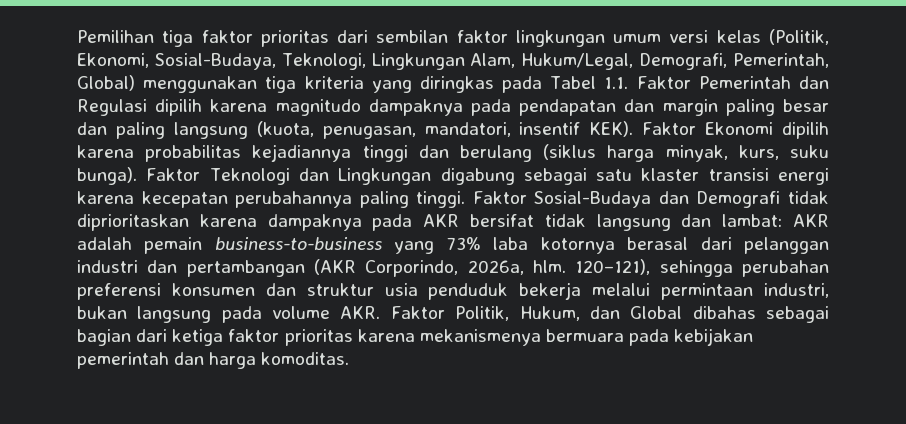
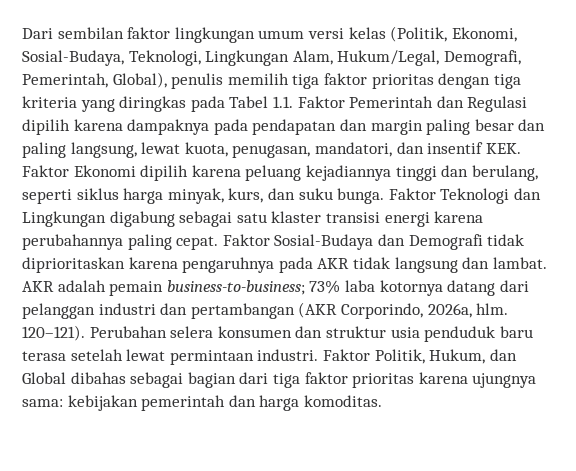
[77,30,369,47] Pemilihan tiga faktor prioritas dari -> [22,28,53,39] Dari
[77,75,258,93] Global) menggunakan -> [112,72,491,89] Global), penulis memilih tiga faktor prioritas dengan
[275,99,361,116] magnitudo -> (123, 125) none
[173,121,634,139] langsung (kuota, penugasan, mandatori, insentif KEK). -> [70,142,521,158] langsung, lewat kuota, penugasan, mandatori, dan insentif KEK.
[145,145,242,162] probabilitas -> [245,165,302,181] peluang
[459,144,830,162] [77,167,137,185] berulang (siklus harga minyak, kurs, suku bunga). -> [471,165,538,181] [22,188,385,204] berulang, seperti siklus harga minyak, kurs, dan suku bunga.
[141,191,228,208] kecepatan -> (484, 217) none
[416,191,466,208] tinggi. -> [176,236,219,250] cepat.
[267,214,362,231] dampaknya -> [182,257,275,273] pengaruhnya
[470,214,534,227] bersifat -> (350, 263) none
[722,214,783,227] lambat: -> [492,257,547,269] lambat.
[214,237,435,254] business-to-business yang -> [166,280,305,295] business-to-business;
[627,237,689,250] berasal -> [447,280,496,296] datang
[575,259,829,277] [77,283,161,300] 120–121), sehingga perubahan preferensi -> [22,325,214,341] 120–121). Perubahan selera
[519,282,830,300] [77,306,381,323] bekerja melalui permintaan industri, bukan langsung pada volume AKR. -> [499,326,533,338] [22,349,319,365] baru terasa setelah lewat permintaan industri.
[172,329,224,346] ketiga -> [272,373,300,388] tiga
[419,329,670,346] mekanismenya bermuara pada -> [472,373,537,388] [22,399,63,407] ujungnya sama:

